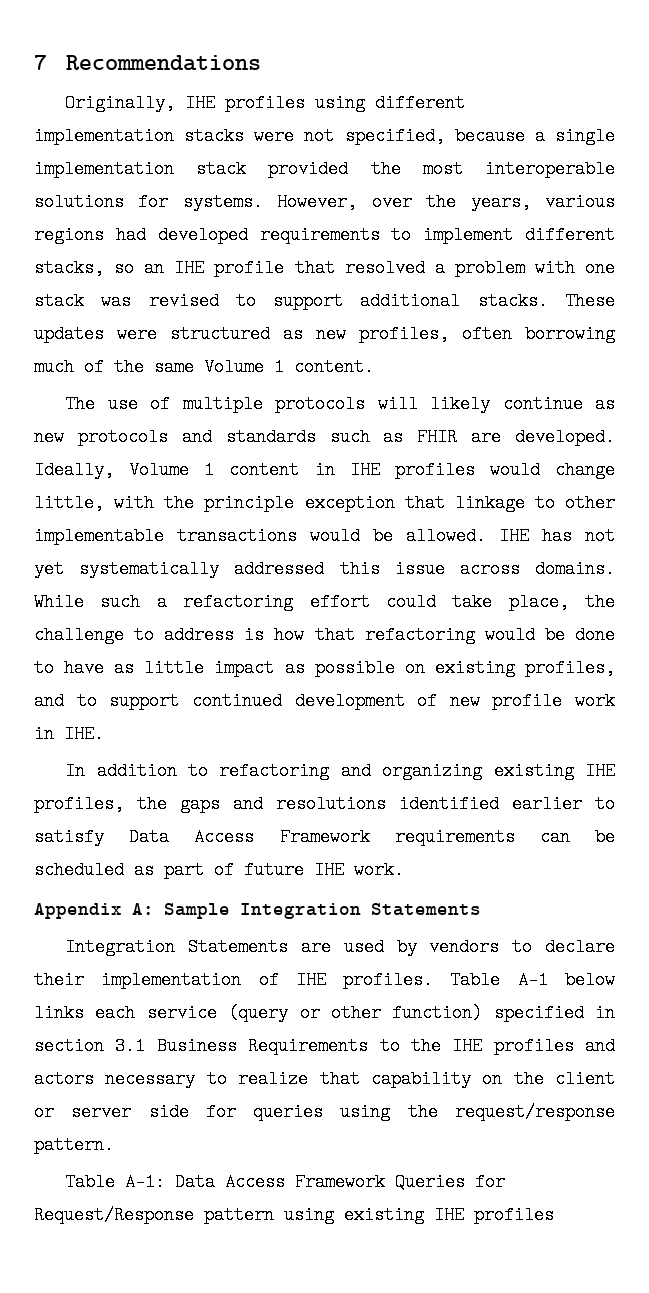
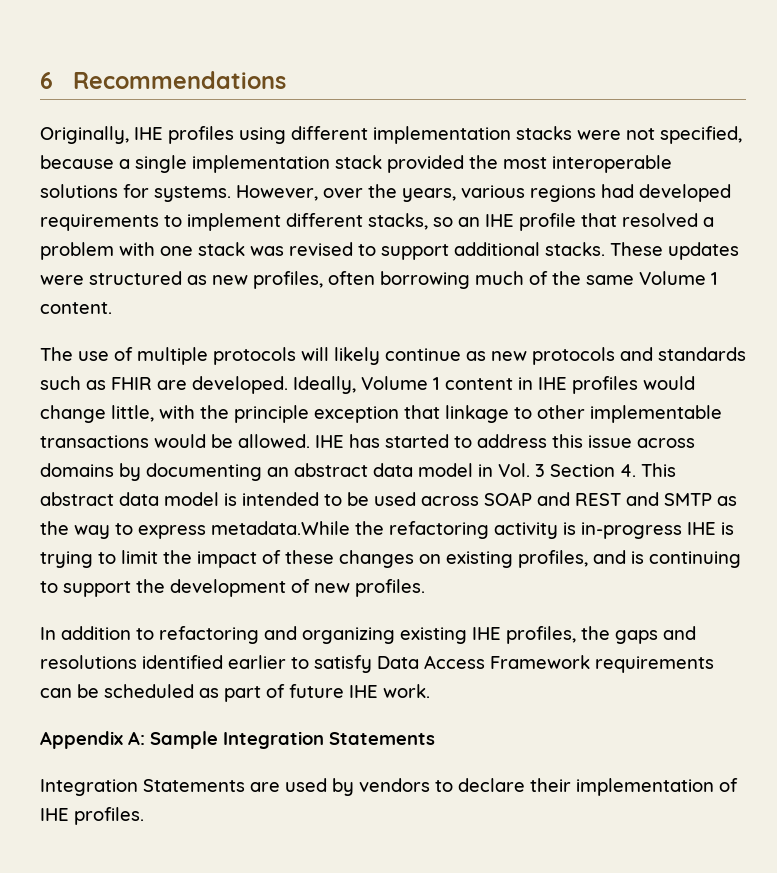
[34,55,47,70] 7 -> [40,72,53,89] 6
[585,527,615,545] [34,560,616,578] [34,593,615,611] [34,626,615,644] [34,659,395,677] not yet systematically addressed this issue across domains. While such a refactoring effort could take place, the challenge to address is how that refactoring would be done to have as little impact as possible -> [385,434,695,448] [40,463,676,481] [40,492,737,506] [40,521,734,539] [40,550,414,568] started to address this issue across domains by documenting an abstract data model in Vol. 3 Section 4. This abstract data model is intended to be used across SOAP and REST and SMTP as the way to express metadata.While the refactoring activity is in-progress IHE is trying to limit the impact of these changes
[76,692,282,710] to support continued -> [631,551,741,568] [40,579,165,597] is continuing to support the
[492,692,615,710] [34,725,104,743] profile work in IHE. -> [355,579,425,597] profiles.
[450,971,615,989] [34,1004,615,1022] [34,1037,615,1055] [34,1070,615,1088] [34,1103,615,1121] [34,1136,114,1154] [65,1173,506,1191] [34,1206,554,1224] Table A-1 below links each service (query or other function) specified in section 3.1 Business Requirements to the IHE profiles and actors necessary to realize that capability on the client or server side for queries using the request/response pattern. // Table A-1: Data Access Framework Queries for Request/Response pattern using existing IHE profiles -> (144, 816) none

